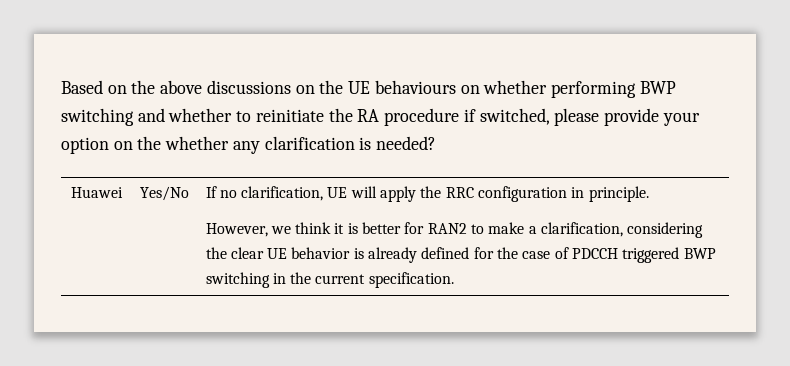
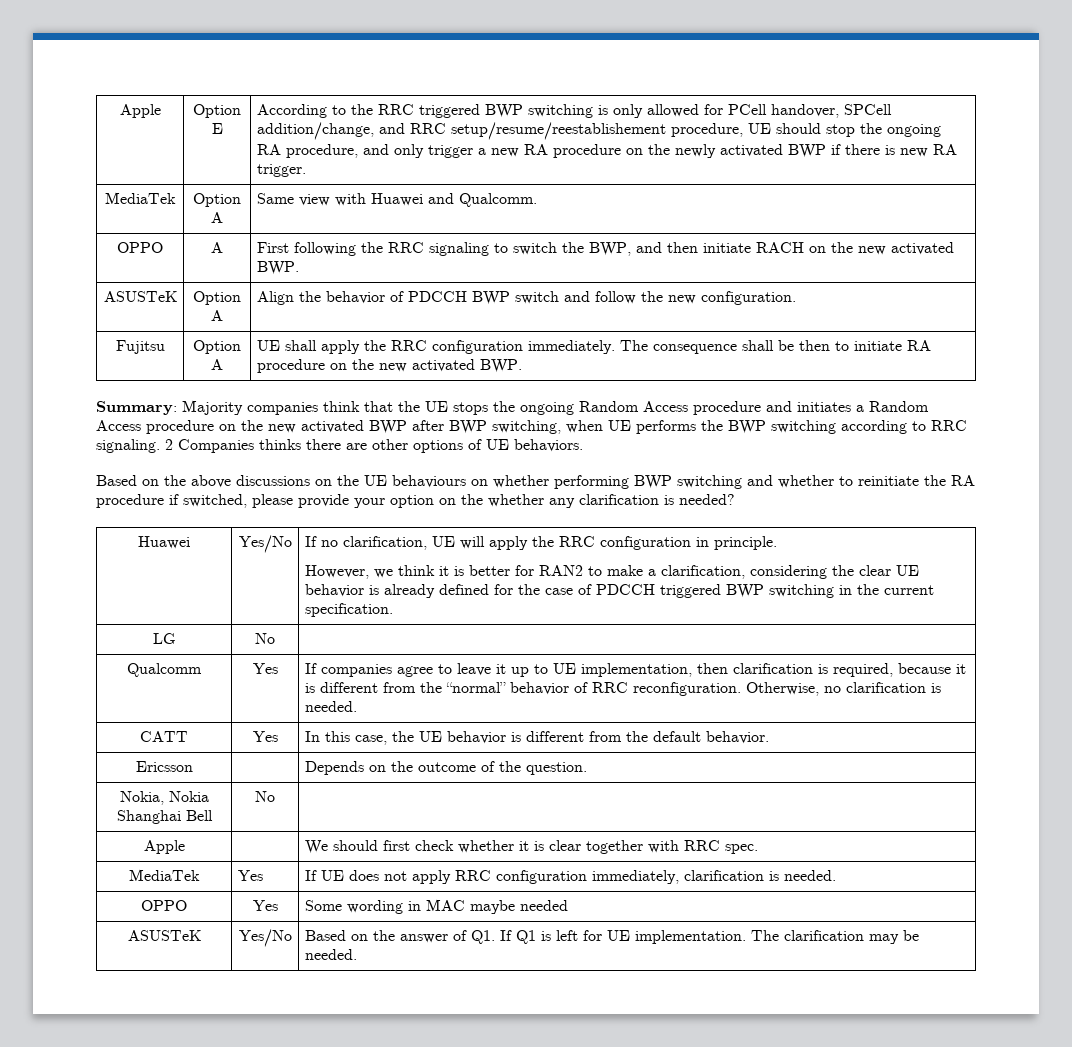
(61, 87) none -> [119,104,161,118] [193,104,241,118] [211,123,223,134] [256,104,892,118] [256,122,941,140] [256,144,957,158] [256,164,306,177] [105,192,176,204] [193,193,241,207] [211,212,223,223] [256,193,537,207] [117,242,163,253] [211,242,223,253] [256,242,954,256] [256,261,299,275] [103,291,177,302] [193,291,241,305] [211,310,223,321] [256,291,796,305] [115,340,165,354] [193,340,241,354] [211,359,223,370] [256,340,931,354] [256,359,522,373] [96,400,929,415] [96,420,967,434] [96,439,583,453] Apple | Option E | According to the RRC triggered BWP switching is only allowed for PCell handover, SPCell addition/change, and RRC setup/resume/reestablishement procedure, UE should stop the ongoing RA procedure, and only trigger a new RA procedure on the newly activated BWP if there is new RA trigger. // MediaTek | Option A | Same view with Huawei and Qualcomm. // OPPO | A | First following the RRC signaling to switch the BWP, and then initiate RACH on the new activated BWP. // ASUSTeK | Option A | Align the behavior of PDCCH BWP switch and follow the new configuration. // Fujitsu | Option A | UE shall apply the RRC configuration immediately. The consequence shall be then to initiate RA procedure on the new activated BWP. // Summary: Majority companies think that the UE stops the ongoing Random Access procedure and initiates a Random Access procedure on the new activated BWP after BWP switching, when UE performs the BWP switching according to RRC signaling. 2 Companies thinks there are other options of UE behaviors. //
(454, 280) none -> [152,633,176,644] [255,633,275,644] [127,663,202,677] [252,663,278,674] [304,663,966,677] [304,682,941,696] [304,701,357,712] [140,731,188,742] [252,731,278,742] [304,731,769,745] [135,761,193,772] [304,761,587,775] [119,791,209,805] [116,810,213,824] [255,791,275,802] [143,840,185,854] [304,840,758,854] [129,869,200,881] [237,870,263,881] [304,870,836,884] [141,900,187,911] [252,900,278,911] [304,899,568,914] [127,930,201,941] [238,929,292,947] [304,930,919,944] [304,949,357,960] // LG | No | // Qualcomm | Yes | If companies agree to leave it up to UE implementation, then clarification is required, because it is different from the “normal” behavior of RRC reconfiguration. Otherwise, no clarification is needed. // CATT | Yes | In this case, the UE behavior is different from the default behavior. // Ericsson | | Depends on the outcome of the question. // Nokia, Nokia Shanghai Bell | No | // Apple | | We should first check whether it is clear together with RRC spec. // MediaTek | Yes | If UE does not apply RRC configuration immediately, clarification is needed. // OPPO | Yes | Some wording in MAC maybe needed // ASUSTeK | Yes/No | Based on the answer of Q1. If Q1 is left for UE implementation. The clarification may be needed.

